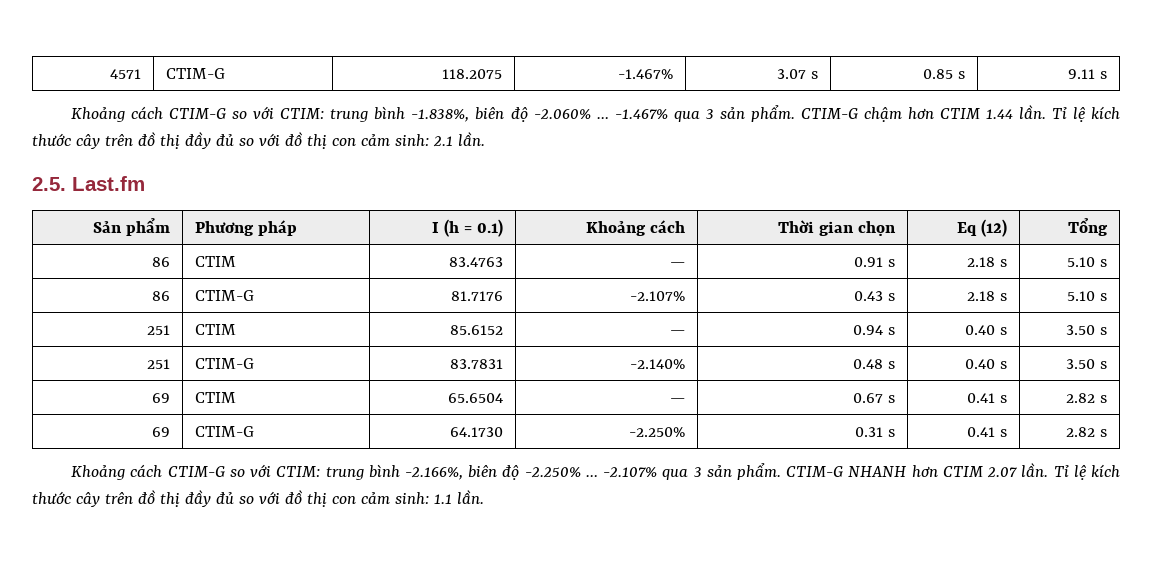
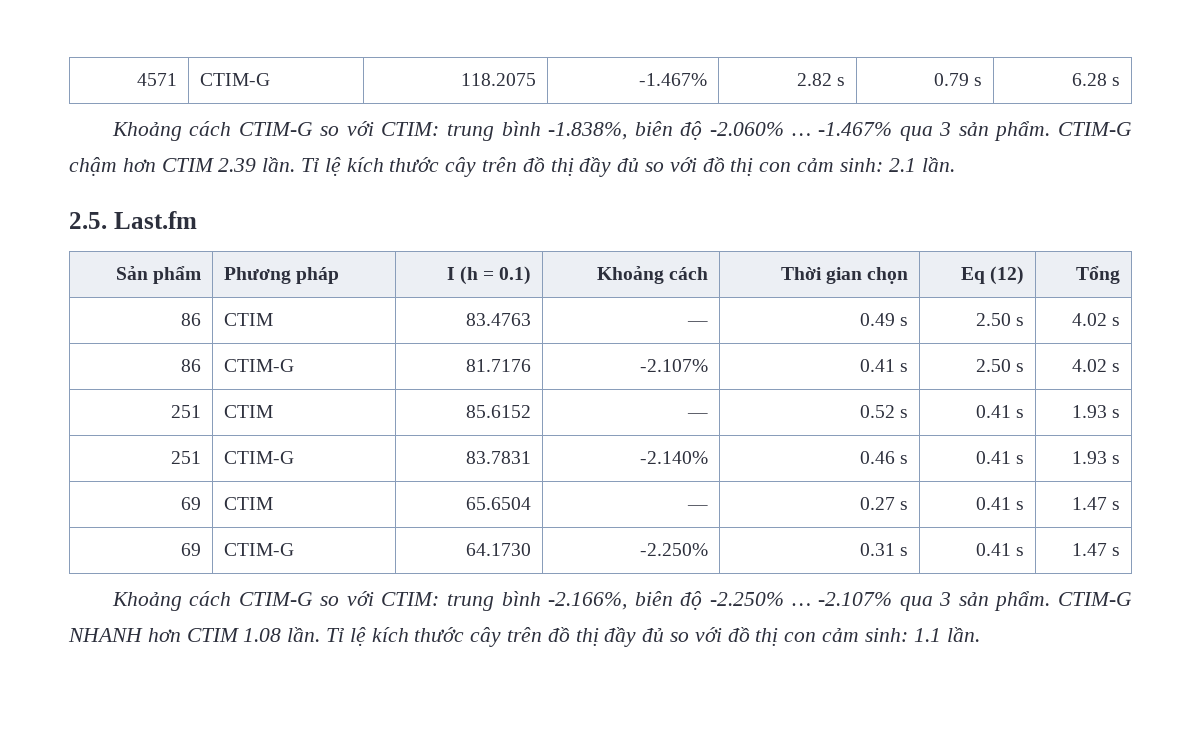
[776,69,818,79] [922,69,965,79] [1067,69,1095,79] 3.07 s | 0.85 s | 9.11 -> [797,73,846,86] [934,73,983,86] [1072,73,1108,86] 2.82 s | 0.79 s | 6.28
[985,109,1013,119] 1.44 -> [218,158,257,172] 2.39
[853,257,895,267] [966,257,1007,267] [1066,257,1095,267] 0.91 s | 2.18 s | 5.10 -> [860,313,909,326] [976,313,1025,326] [1072,313,1108,326] 0.49 s | 2.50 s | 4.02
[853,291,895,301] [966,291,1007,301] [1066,291,1095,301] 0.43 s | 2.18 s | 5.10 -> [860,359,909,372] [976,359,1025,372] [1072,359,1108,372] 0.41 s | 2.50 s | 4.02
[852,325,895,335] [964,325,1007,335] [1065,325,1095,335] 0.94 s | 0.40 s | 3.50 -> [860,405,909,418] [976,405,1025,418] [1072,405,1108,418] 0.52 s | 0.41 s | 1.93
[852,359,895,369] [964,359,1007,369] [1065,359,1095,369] 0.48 s | 0.40 s | 3.50 -> [860,451,909,464] [976,451,1025,464] [1072,451,1108,464] 0.46 s | 0.41 s | 1.93
[852,393,895,403] [966,393,1007,403] [1065,393,1095,403] 0.67 s | 0.41 s | 2.82 -> [860,497,909,510] [976,497,1025,510] [1072,497,1108,510] 0.27 s | 0.41 s | 1.47
[1065,427,1095,437] 2.82 -> [1072,543,1108,556] 1.47
[987,467,1018,478] 2.07 -> [243,628,282,642] 1.08

